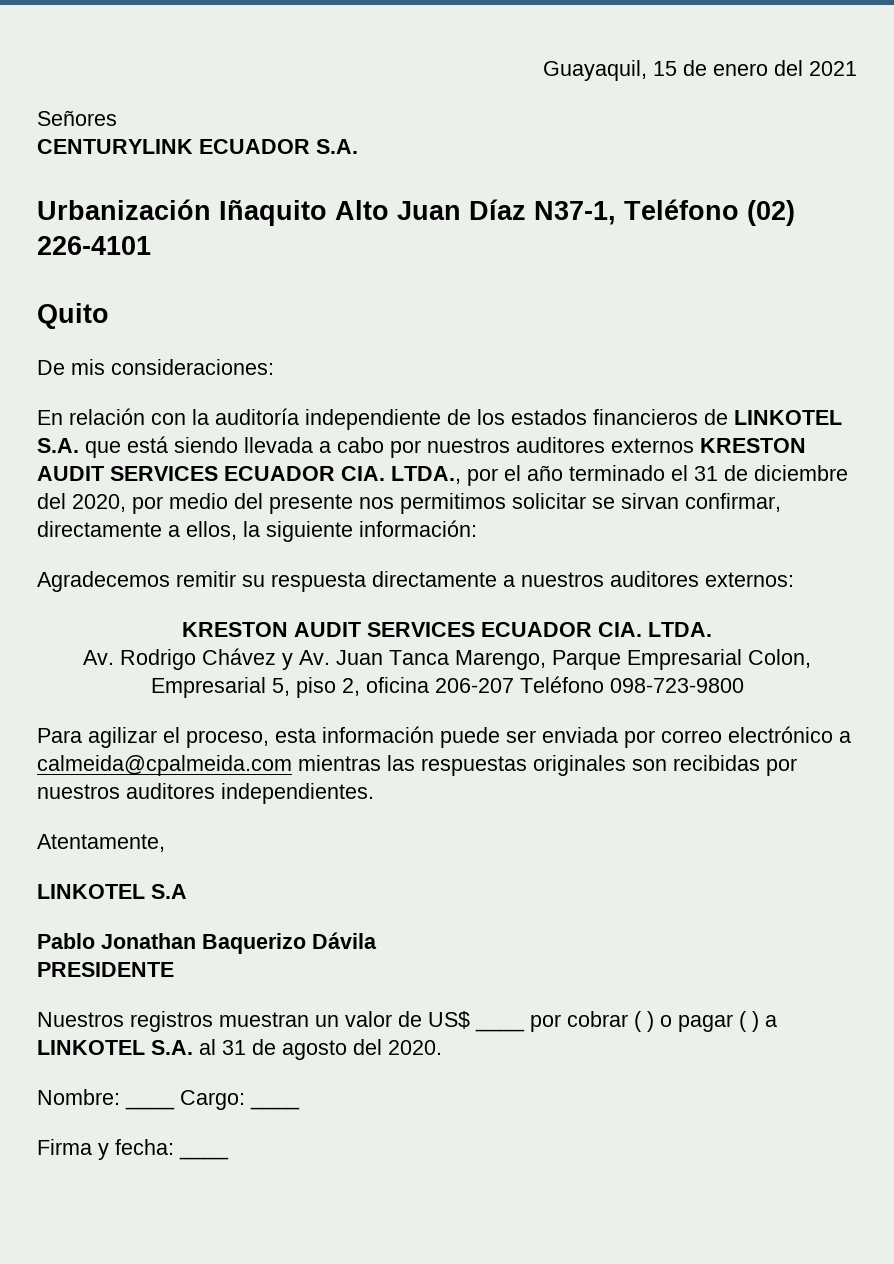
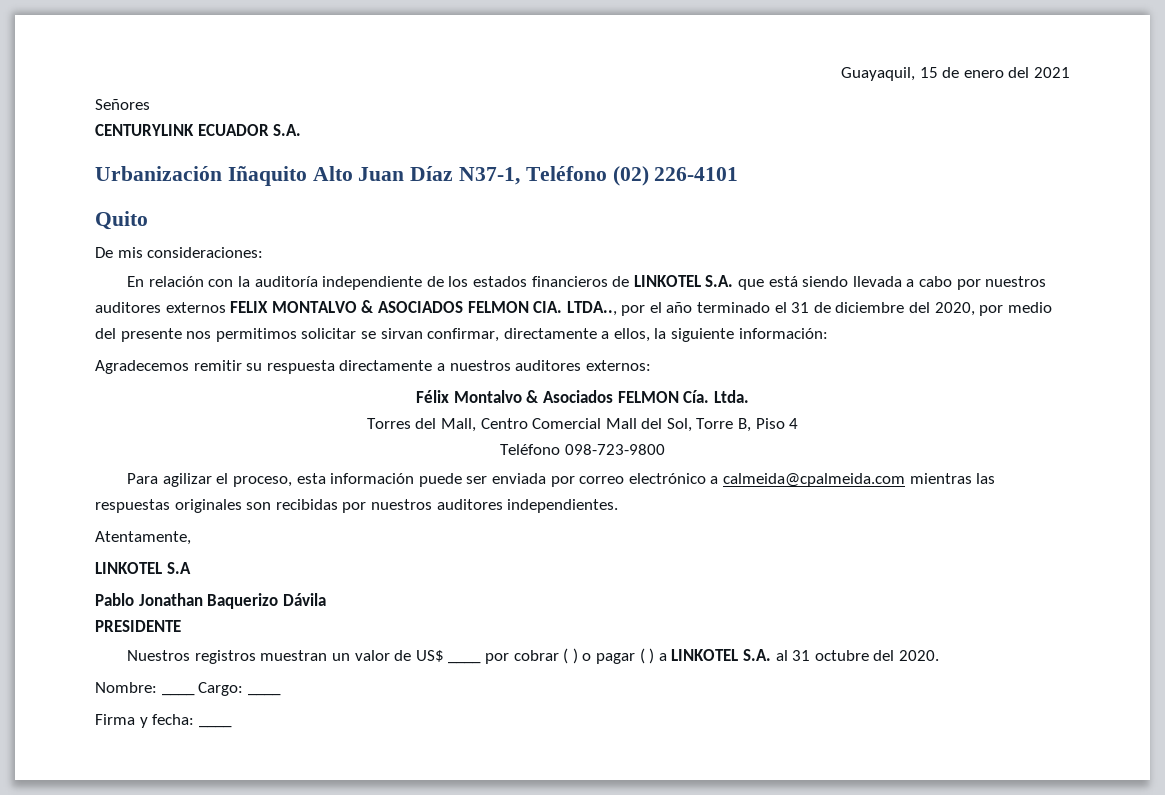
[700,438,806,453] [37,466,461,484] KRESTON AUDIT SERVICES ECUADOR CIA. LTDA., -> [230,300,617,316] FELIX MONTALVO & ASOCIADOS FELMON CIA. LTDA..,
[182,622,712,637] [83,648,811,670] [150,677,514,698] KRESTON AUDIT SERVICES ECUADOR CIA. LTDA. // Av. Rodrigo Chávez y Av. Juan Tanca Marengo, Parque Empresarial Colon, Empresarial 5, piso 2, oficina 206-207 -> [416,390,749,403] [366,418,799,432] Félix Montalvo & Asociados FELMON Cía. Ltda. // Torres del Mall, Centro Comercial Mall del Sol, Torre B, Piso 4 //
[252,1039,347,1060] de agosto -> [814,650,869,661] octubre

